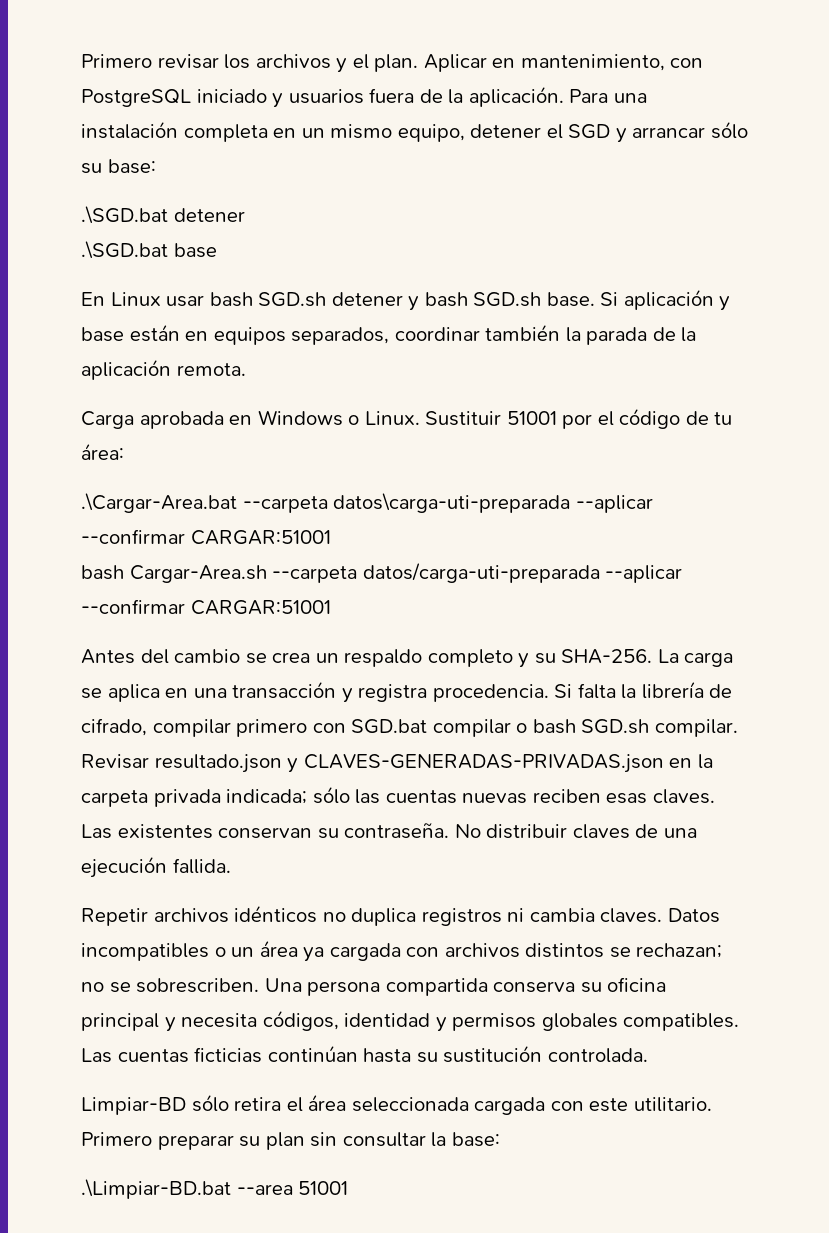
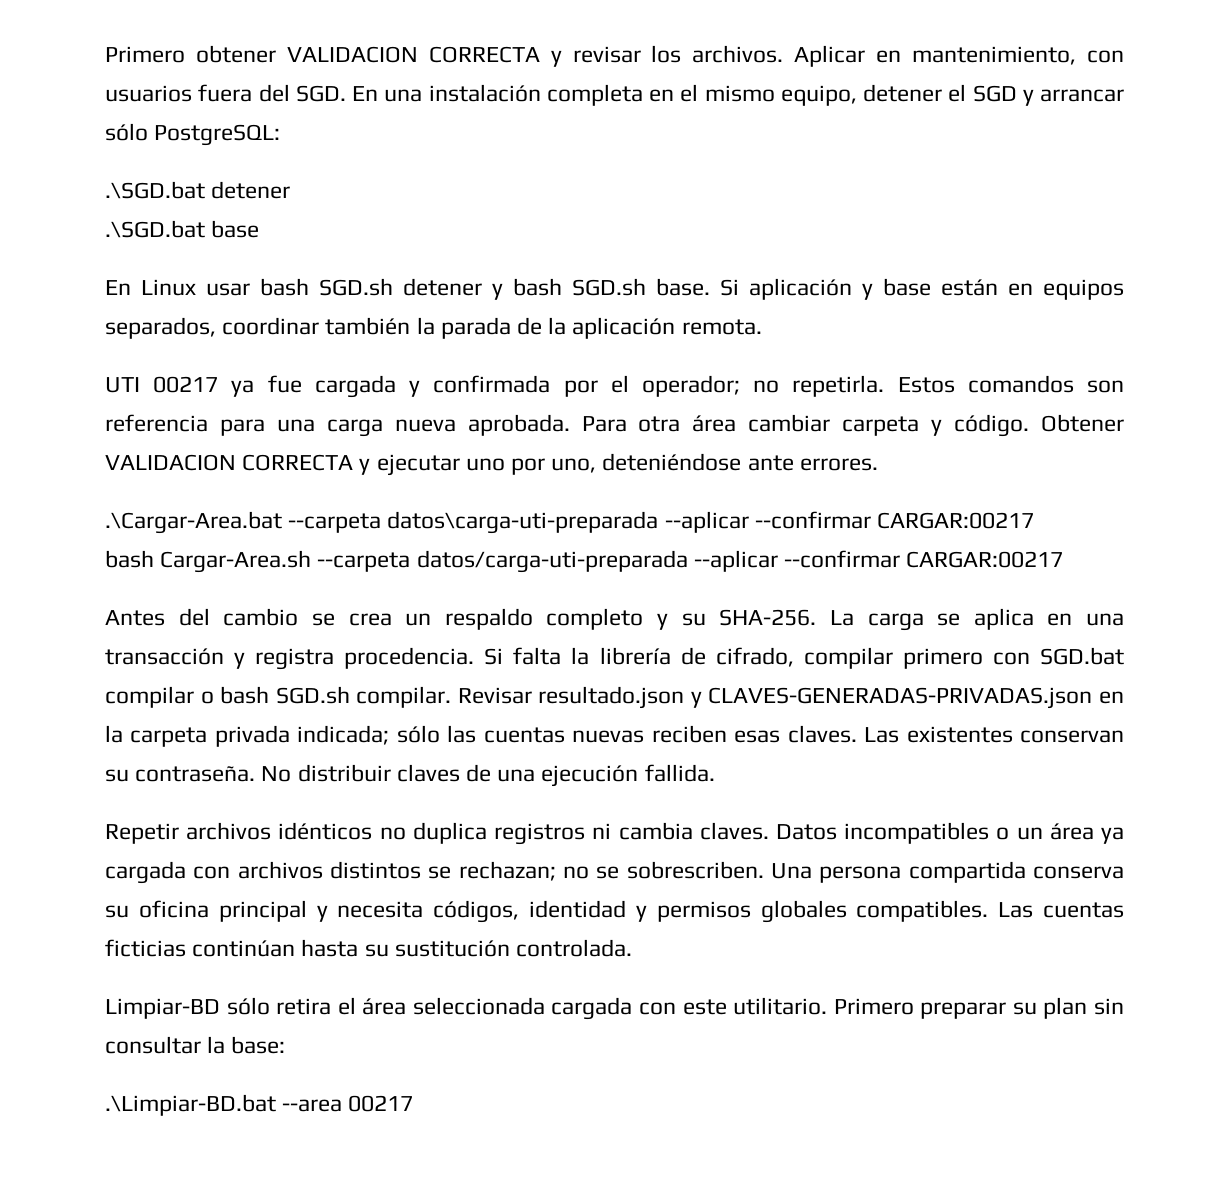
[81,54,704,73] [81,86,609,108] Primero revisar los archivos y el plan. Aplicar en mantenimiento, con PostgreSQL iniciado y usuarios fuera de la aplicación. Para -> [105,45,1124,67] [105,84,378,102] Primero obtener VALIDACION CORRECTA y revisar los archivos. Aplicar en mantenimiento, con usuarios fuera del SGD. En
[301,128,325,138] un -> [680,84,699,102] el
[81,159,156,174] su base: -> [154,124,281,146] PostgreSQL:
[81,408,733,429] [81,443,124,460] Carga aprobada en Windows o Linux. Sustituir 51001 por el código de tu área: -> [105,375,1124,398] [105,414,1124,437] [105,453,878,476] UTI 00217 ya fue cargada y confirmada por el operador; no repetirla. Estos comandos son referencia para una carga nueva aprobada. Para otra área cambiar carpeta y código. Obtener VALIDACION CORRECTA y ejecutar uno por uno, deteniéndose ante errores.
[190,530,331,545] CARGAR:51001 -> [877,512,1035,529] CARGAR:00217
[190,600,331,615] CARGAR:51001 -> [906,551,1064,568] CARGAR:00217
[298,1181,349,1195] 51001 -> [348,1095,414,1112] 00217

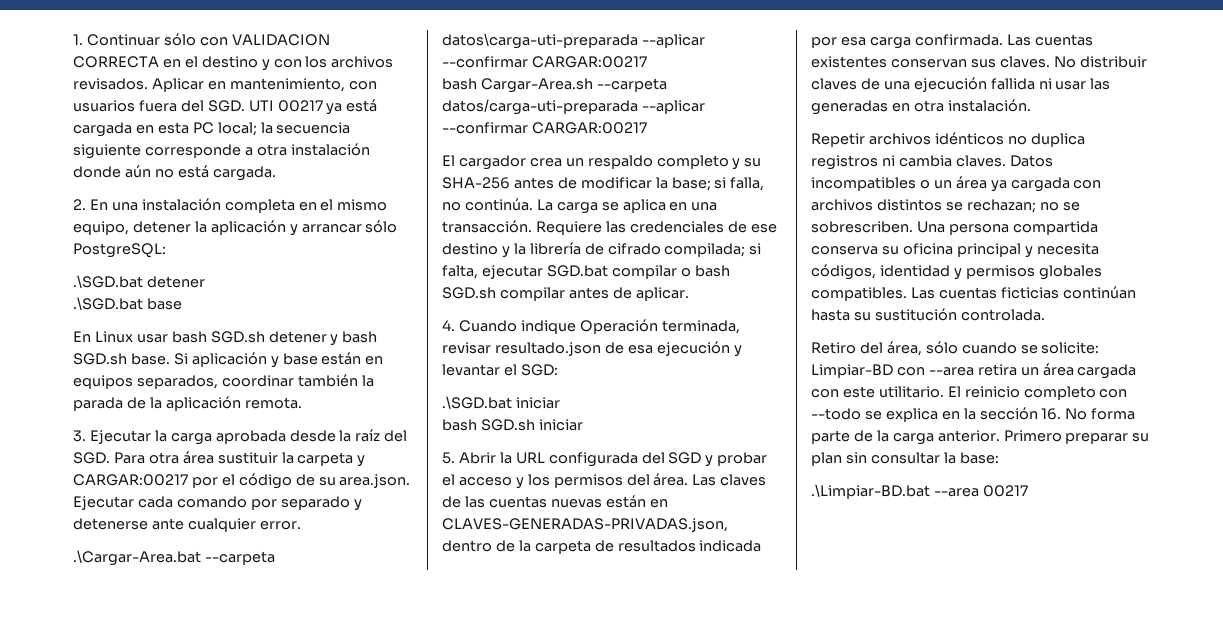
[105,45,784,67] Primero obtener VALIDACION CORRECTA y revisar los archivos. -> [73,33,330,46] [73,56,394,71] [73,78,148,90] 1. Continuar sólo con VALIDACION CORRECTA en el destino y con los archivos revisados.
(346, 93) none -> [248,99,378,115] [73,122,351,137] [73,143,370,159] [73,165,276,181] [73,199,86,210] UTI 00217 ya está cargada en esta PC local; la secuencia siguiente corresponde a otra instalación donde aún no está cargada. // 2.
[948,84,1017,102] el SGD -> [194,220,286,235] la aplicación
[105,375,1124,398] [105,414,1124,437] [105,453,878,476] UTI 00217 ya fue cargada y confirmada por el operador; no repetirla. Estos comandos son referencia para una carga nueva aprobada. Para otra área cambiar carpeta y código. Obtener VALIDACION CORRECTA y ejecutar uno por uno, deteniéndose ante errores. -> [73,429,408,445] [73,451,366,467] [73,473,411,489] [73,496,362,511] [73,518,301,532] 3. Ejecutar la carga aprobada desde la raíz del SGD. Para otra área sustituir la carpeta y CARGAR:00217 por el código de su area.json. Ejecutar cada comando por separado y detenerse ante cualquier error.
[105,608,335,626] Antes del cambio se -> [442,155,526,170] El cargador
[719,609,817,626] SHA-256. -> [442,177,765,191] [442,198,533,211] SHA-256 antes de modificar la base; si falla, no continúa.
[105,647,1030,670] transacción y registra procedencia. Si falta la librería de cifrado, compilar primero con -> [442,220,777,235] [442,242,762,258] [442,265,543,279] transacción. Requiere las credenciales de ese destino y la librería de cifrado compilada; si falta, ejecutar
[356,686,1124,709] [105,725,1124,747] [105,766,256,782] compilar. Revisar resultado.json y CLAVES-GENERADAS-PRIVADAS.json en la carpeta privada indicada; sólo las cuentas nuevas reciben esas claves. Las existentes conservan su contraseña. -> [499,287,689,301] [442,319,740,334] [442,341,742,357] [442,364,558,376] [442,396,560,409] [442,419,583,431] [442,452,768,467] [442,473,767,489] [442,495,668,508] [442,518,728,532] [442,540,762,554] [811,34,1093,49] [811,56,1050,68] compilar antes de aplicar. // 4. Cuando indique Operación terminada, revisar resultado.json de esa ejecución y levantar el SGD: // .\SGD.bat iniciar // bash SGD.sh iniciar // 5. Abrir la URL configurada del SGD y probar el acceso y los permisos del área. Las claves de las cuentas nuevas están en CLAVES-GENERADAS-PRIVADAS.json, dentro de la carpeta de resultados indicada por esa carga confirmada. Las cuentas existentes conservan sus claves.
[644,764,715,782] fallida. -> [990,78,1111,90] [811,99,1031,115] fallida ni usar las generadas en otra instalación.
[105,997,828,1020] Limpiar-BD sólo retira el área seleccionada cargada con este utilitario. -> [811,341,1100,356] [811,363,1137,379] [811,386,1128,400] [811,407,1136,422] [811,430,1000,445] Retiro del área, sólo cuando se solicite: Limpiar-BD con --area retira un área cargada con este utilitario. El reinicio completo con --todo se explica en la sección 16. No forma parte de la carga anterior.

